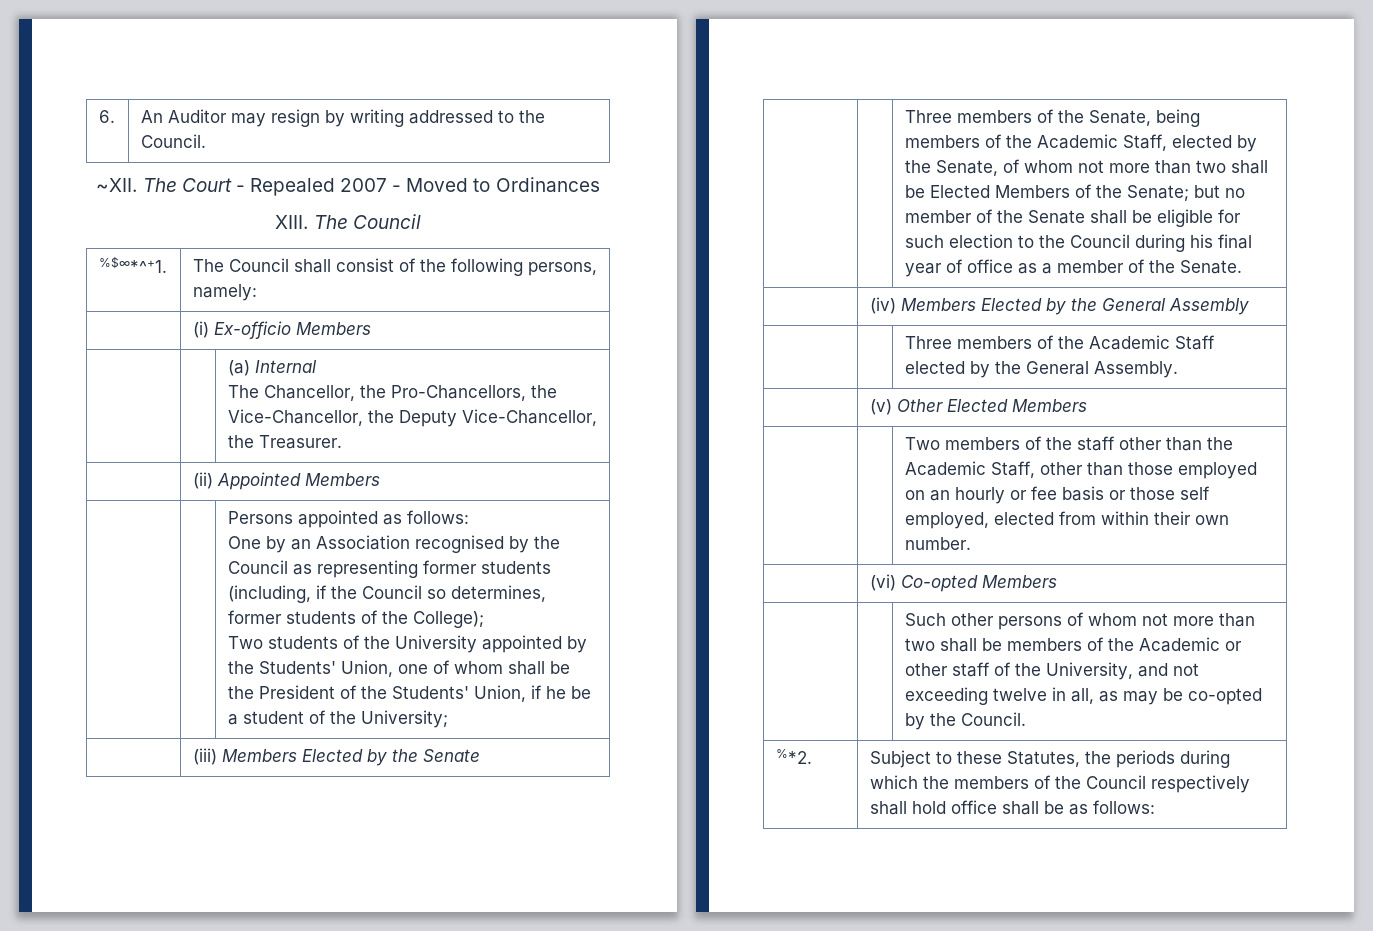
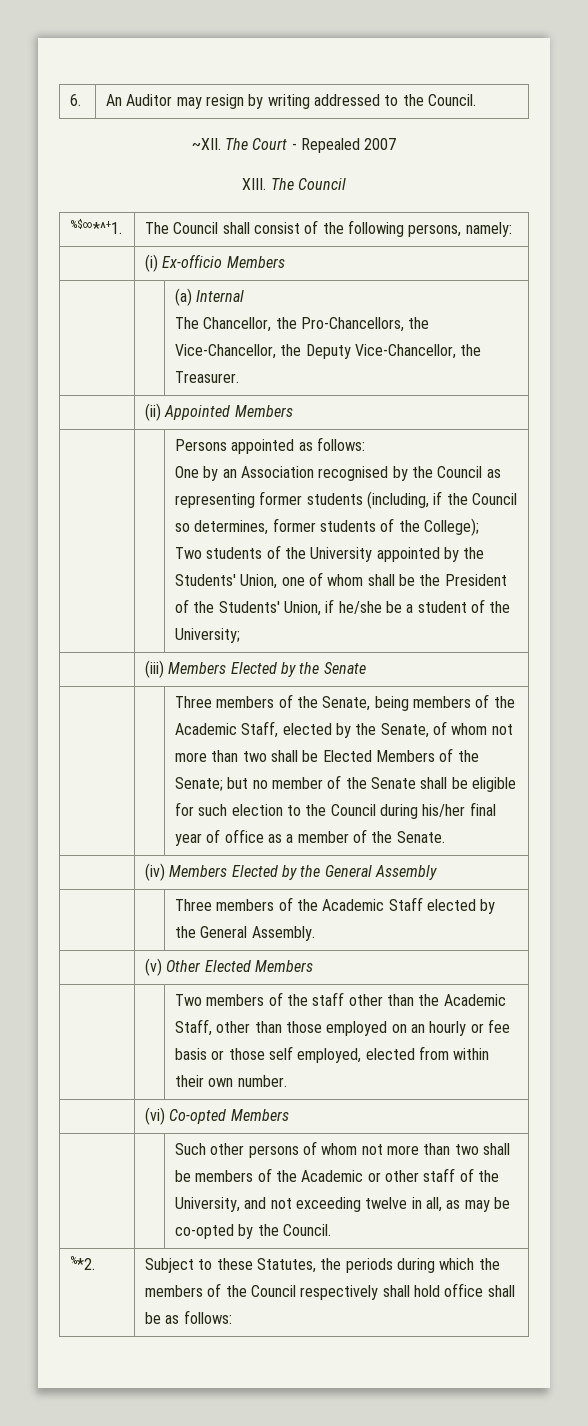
[392,177,600,192] - Moved to Ordinances -> (397, 144) none
[545,686,566,699] he -> [338,601,382,614] he/she
[1189,234,1213,248] his -> [422,804,466,817] his/her

